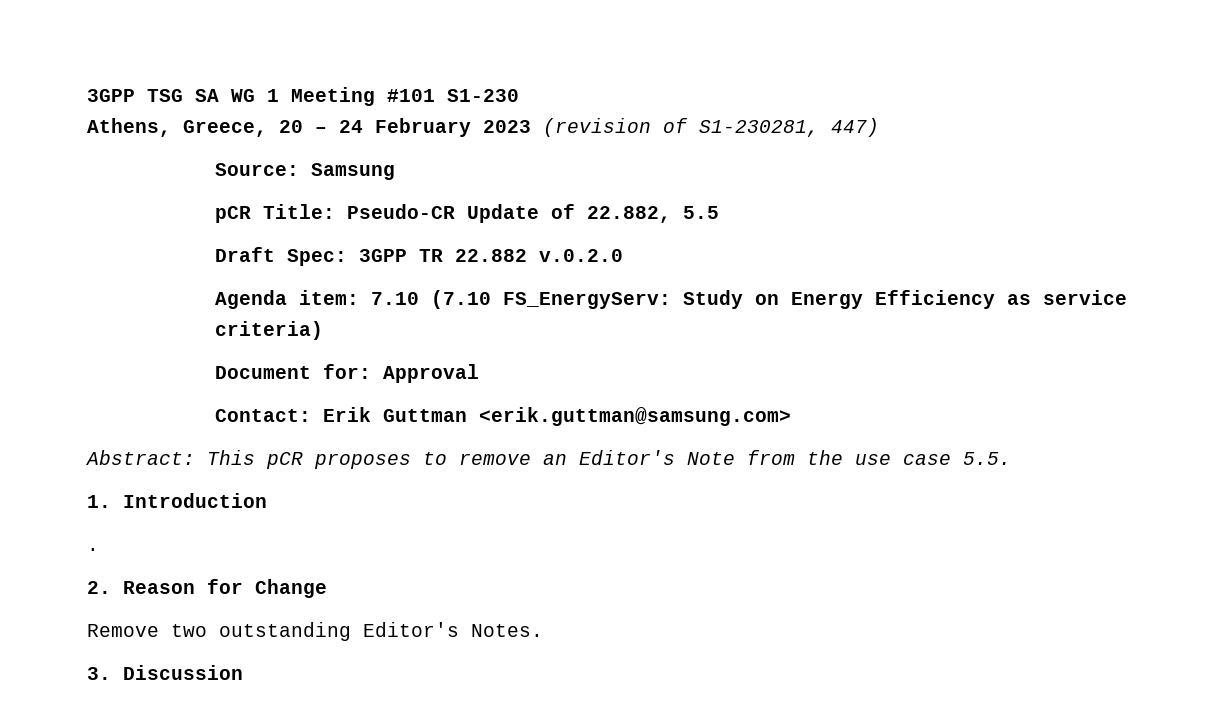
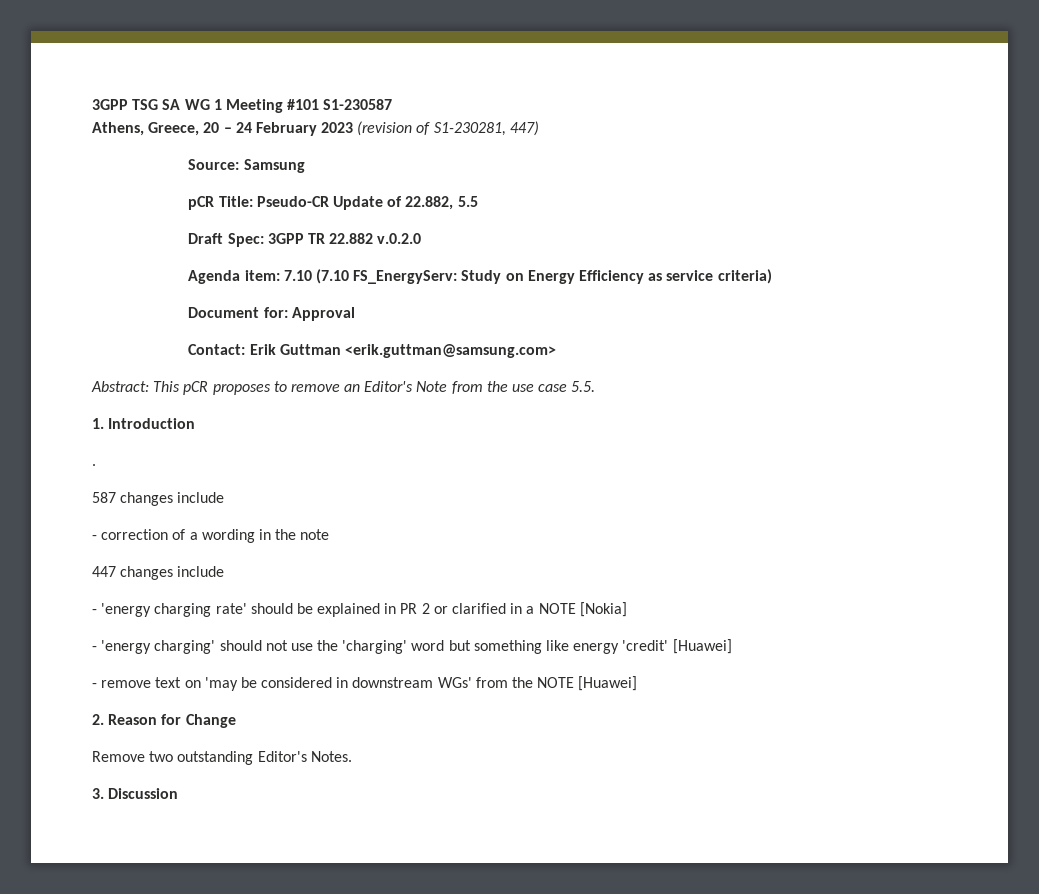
[447,89,519,102] S1-230 -> [323,99,393,110] S1-230587
(99, 549) none -> [92,492,225,506] [92,529,330,543] [92,566,225,580] [92,602,627,617] [92,639,732,654] [92,676,638,691] // 587 changes include // - correction of a wording in the note // 447 changes include // - 'energy charging rate' should be explained in PR 2 or clarified in a NOTE [Nokia] // - 'energy charging' should not use the 'charging' word but something like energy 'credit' [Huawei] // - remove text on 'may be considered in downstream WGs' from the NOTE [Huawei]

